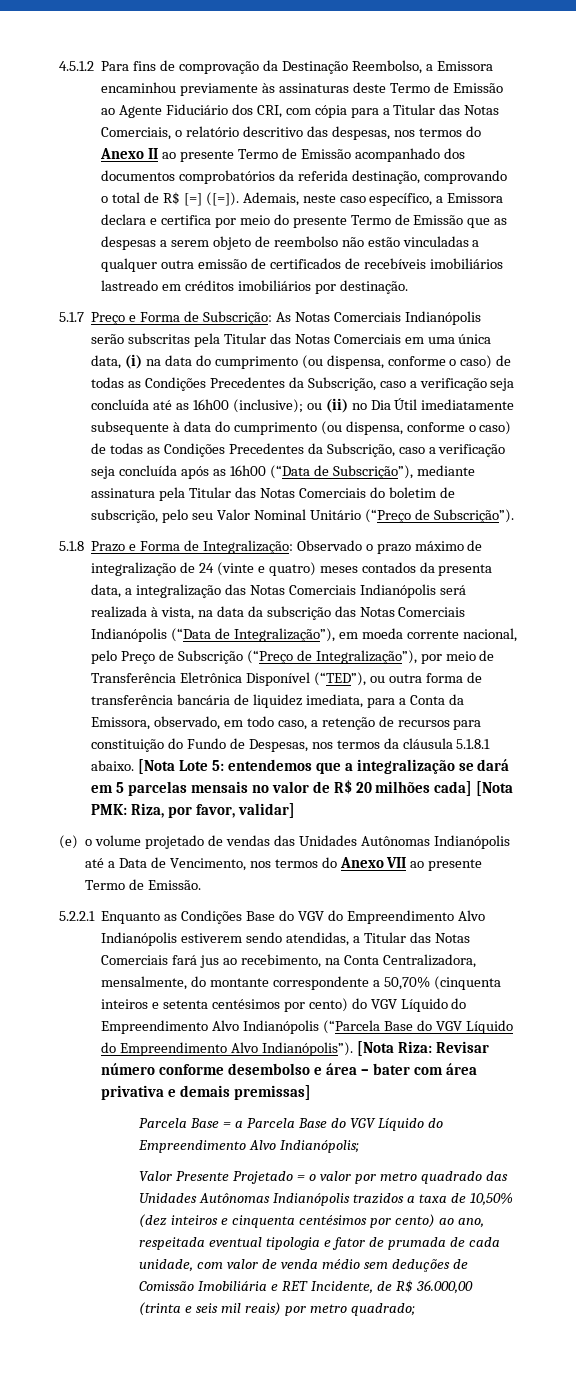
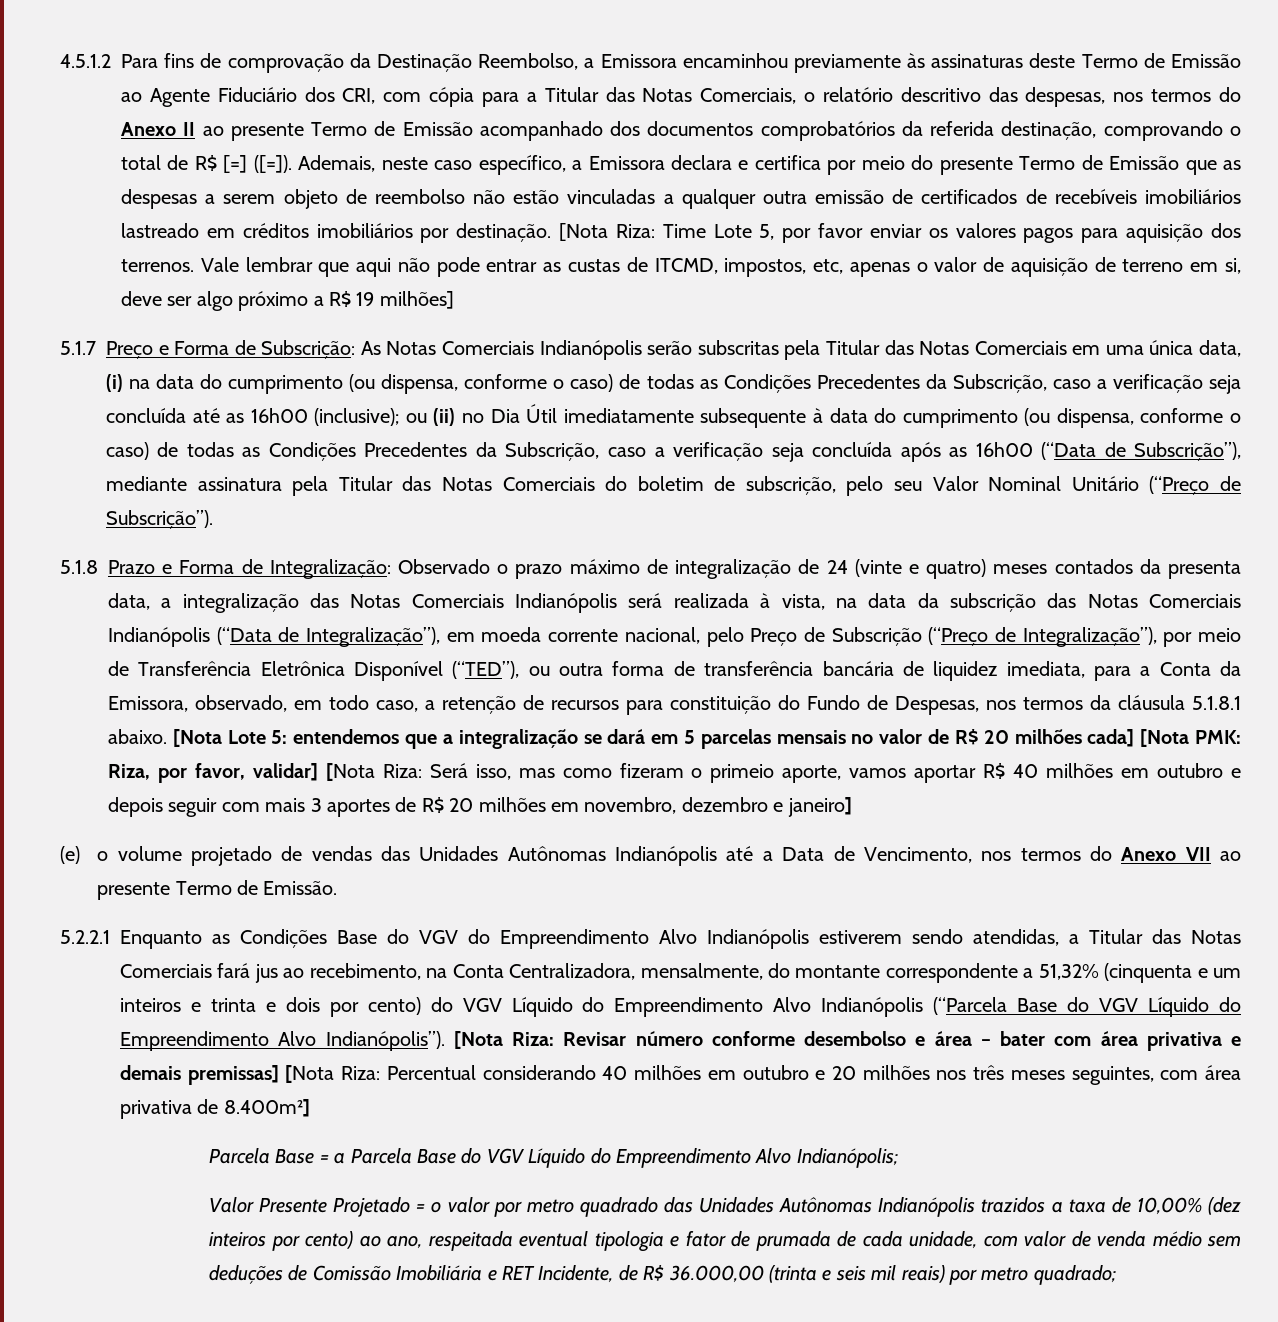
(408, 287) none -> [559,223,1242,243] [121,257,1241,277] [121,291,454,311] [Nota Riza: Time Lote 5, por favor enviar os valores pagos para aquisição dos terrenos. Vale lembrar que aqui não pode entrar as custas de ITCMD, impostos, etc, apenas o valor de aquisição de terreno em si, deve ser algo próximo a R$ 19 milhões]
(295, 810) none -> [325,763,1241,783] [108,797,852,817] [Nota Riza: Será isso, mas como fizeram o primeio aporte, vamos aportar R$ 40 milhões em outubro e depois seguir com mais 3 aportes de R$ 20 milhões em novembro, dezembro e janeiro]
[383,976,501,990] [101,999,280,1009] 50,70% (cinquenta inteiros e setenta centésimos -> [1038,963,1241,983] [120,997,320,1012] 51,32% (cinquenta e um inteiros e trinta e dois
(311, 1092) none -> [285,1065,1241,1085] [120,1099,310,1119] [Nota Riza: Percentual considerando 40 milhões em outubro e 20 milhões nos três meses seguintes, com área privativa de 8.400m²]
[469,1192,513,1206] 10,50% -> [1136,1197,1202,1215] 10,00%
[221,1215,368,1228] e cinquenta centésimos -> (267, 1239) none

